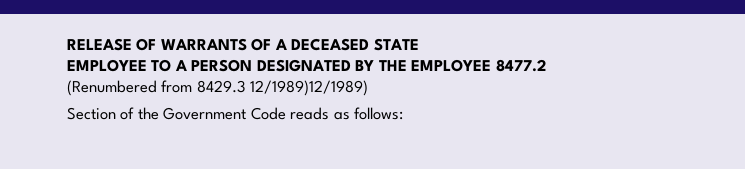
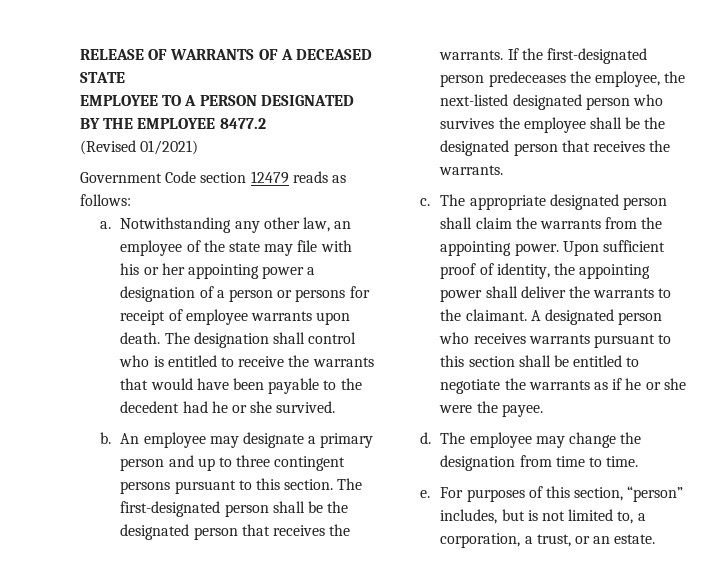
[67,80,369,96] [67,107,404,120] (Renumbered from 8429.3 12/1989)12/1989) // Section of the Government Code reads as follows: -> [80,140,199,155] [80,171,346,184] [80,194,131,206] [100,217,352,233] [120,240,352,256] [120,263,316,279] [120,286,370,302] [120,309,351,325] [120,332,357,348] [119,355,374,367] [120,378,362,394] [120,401,336,413] [100,432,374,448] [120,455,346,471] [120,478,363,494] [120,501,349,517] [120,524,351,540] [439,48,647,64] [440,71,686,87] [440,94,663,110] [440,117,666,133] [440,140,671,156] [439,165,504,175] [420,194,667,210] [440,217,663,229] [440,240,665,256] [440,263,651,279] [440,286,672,302] [440,309,663,325] [439,332,672,348] [440,355,640,367] [440,378,686,394] [439,401,543,417] [420,432,642,448] [440,455,639,471] [420,486,684,502] [440,509,646,524] [440,533,656,548] (Revised 01/2021) // Government Code section 12479 reads as follows: // a. Notwithstanding any other law, an employee of the state may file with his or her appointing power a designation of a person or persons for receipt of employee warrants upon death. The designation shall control who is entitled to receive the warrants that would have been payable to the decedent had he or she survived. // b. An employee may designate a primary person and up to three contingent persons pursuant to this section. The first-designated person shall be the designated person that receives the warrants. If the first-designated person predeceases the employee, the next-listed designated person who survives the employee shall be the designated person that receives the warrants. // c. The appropriate designated person shall claim the warrants from the appointing power. Upon sufficient proof of identity, the appointing power shall deliver the warrants to the claimant. A designated person who receives warrants pursuant to this section shall be entitled to negotiate the warrants as if he or she were the payee. // d. The employee may change the designation from time to time. // e. For purposes of this section, “person” includes, but is not limited to, a corporation, a trust, or an estate.

